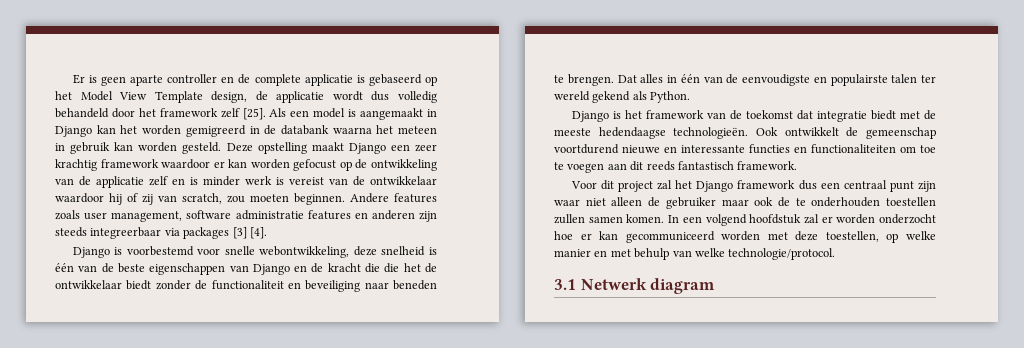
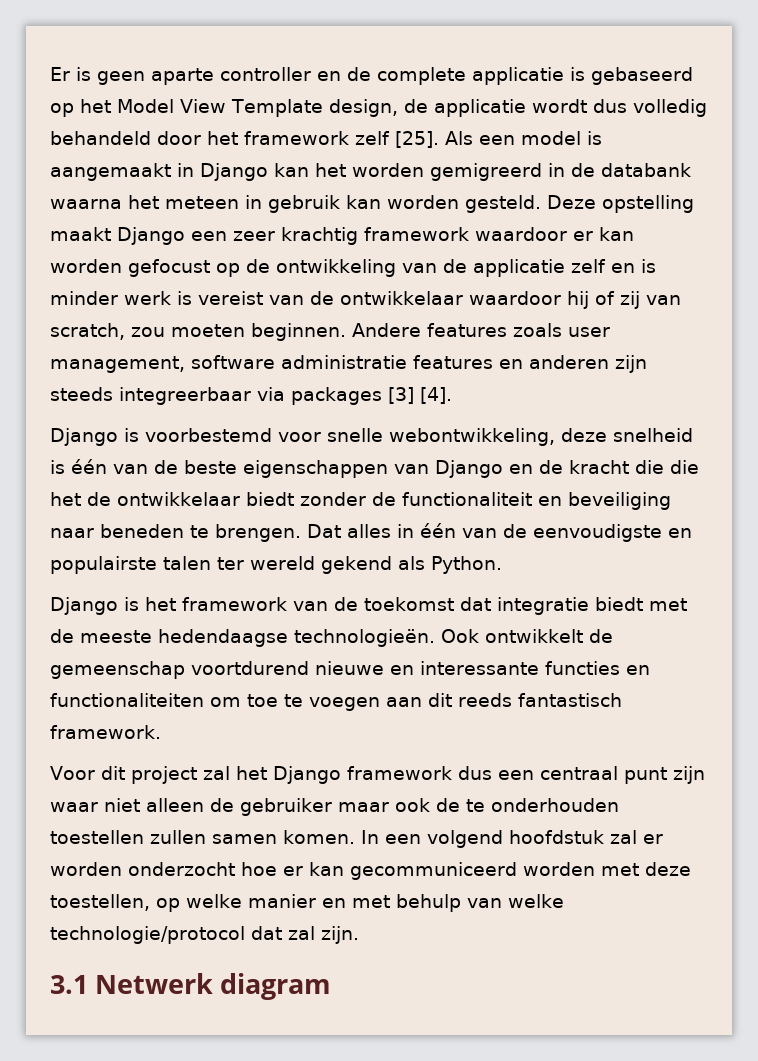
[728,248,836,260] technologie/protocol. -> [50,926,359,944] technologie/protocol dat zal zijn.

